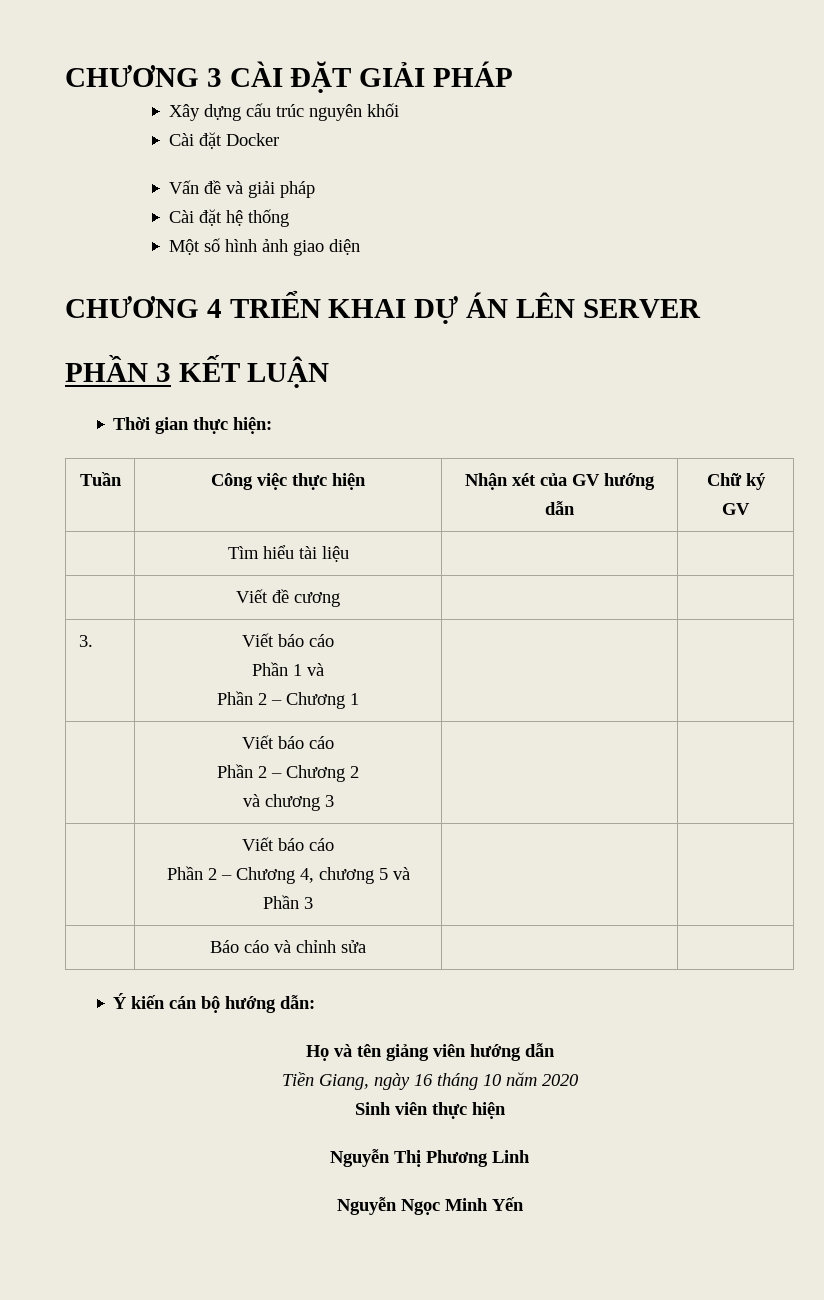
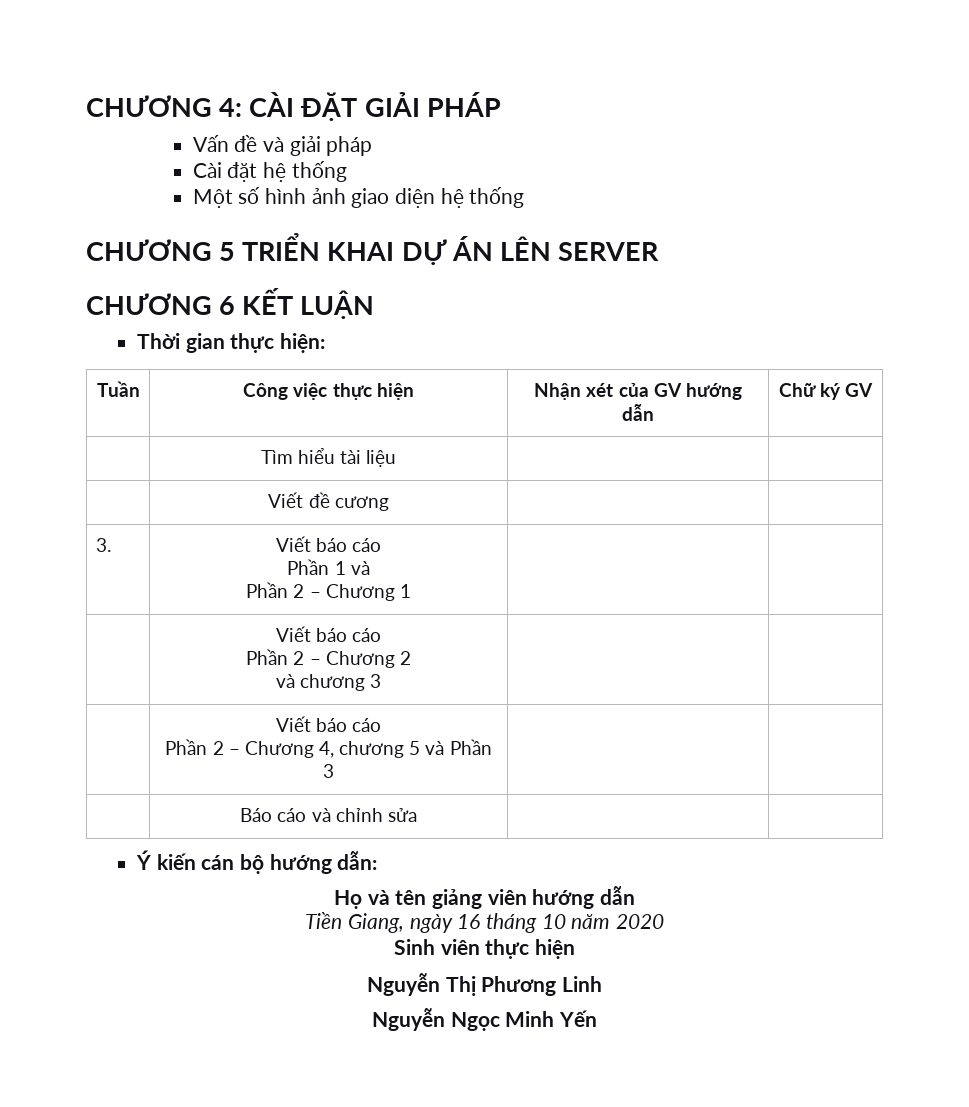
[65,65,222,87] CHƯƠNG 3 -> [86,95,243,117] CHƯƠNG 4:
[168,103,399,121] [168,132,279,149] // Xây dựng cấu trúc nguyên khối // Cài đặt Docker -> (501, 104) none
[65,296,222,318] // CHƯƠNG 4 -> [440,187,525,208] [86,239,236,261] hệ thống // CHƯƠNG 5
[65,355,171,382] PHẦN 3 -> [86,293,236,315] CHƯƠNG 6

